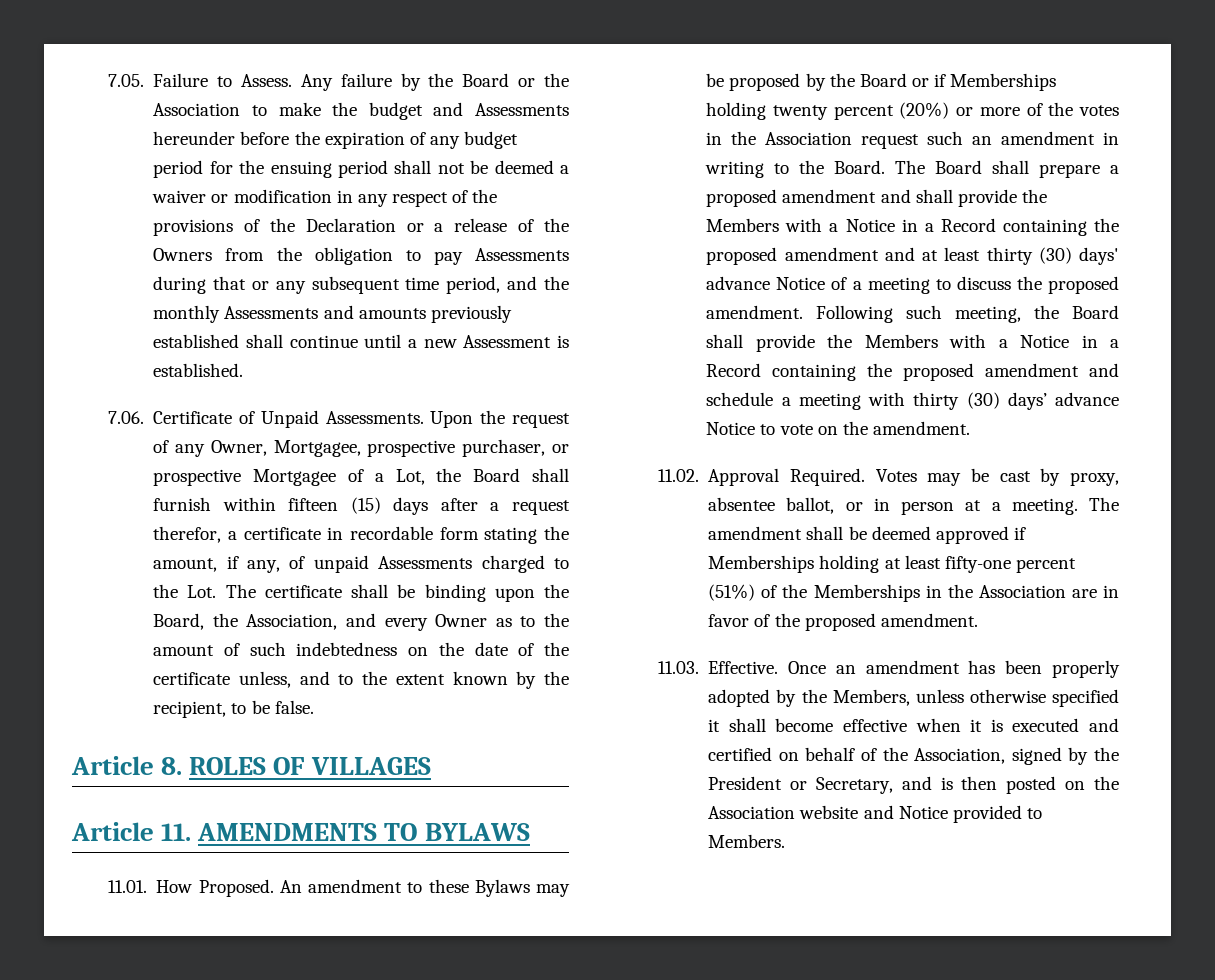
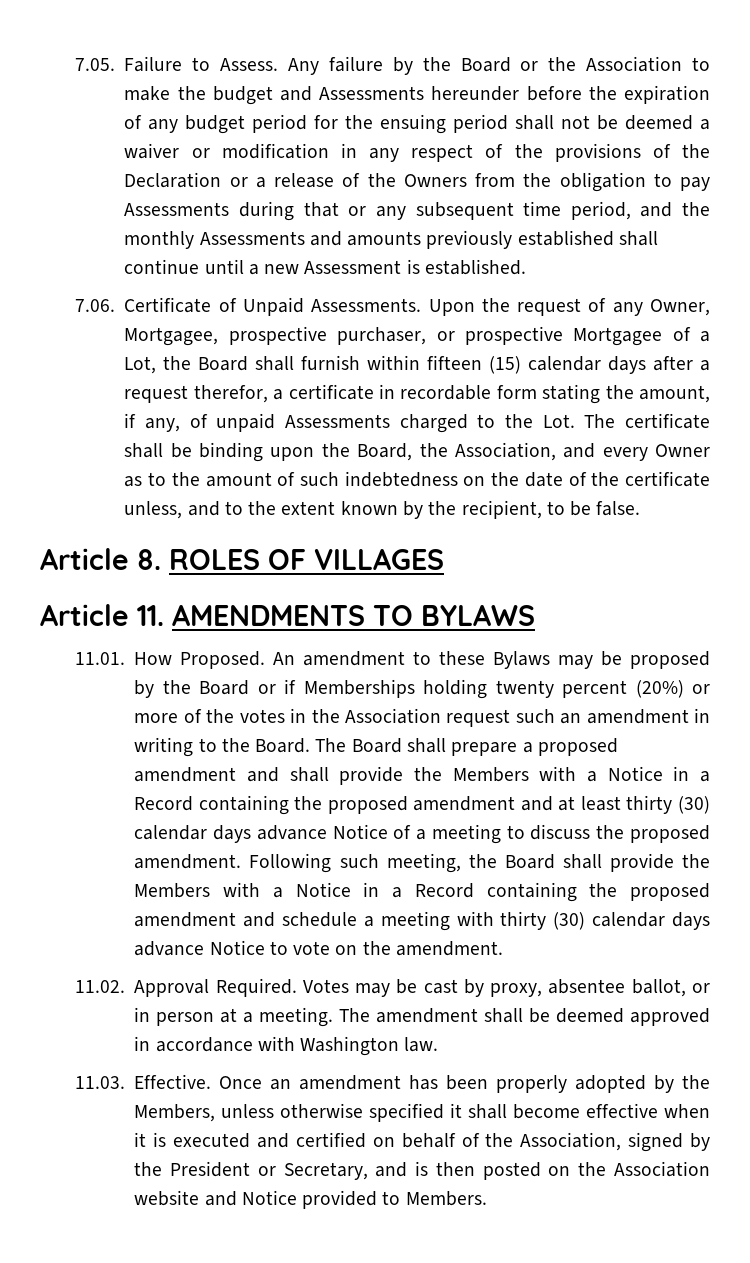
(381, 505) none -> [528,356,602,371] calendar
[1079,247,1119,265] days' -> [134,825,252,843] calendar days
[1007,392,1047,410] days’ -> [592,912,710,930] calendar days
[1013,527,1026,540] [708,555,1076,573] [708,584,1119,602] [708,613,978,631] if Memberships holding at least fifty-one percent (51%) of the Memberships in the Association are in favor of the proposed amendment. -> [134,1036,439,1056] in accordance with Washington law.

